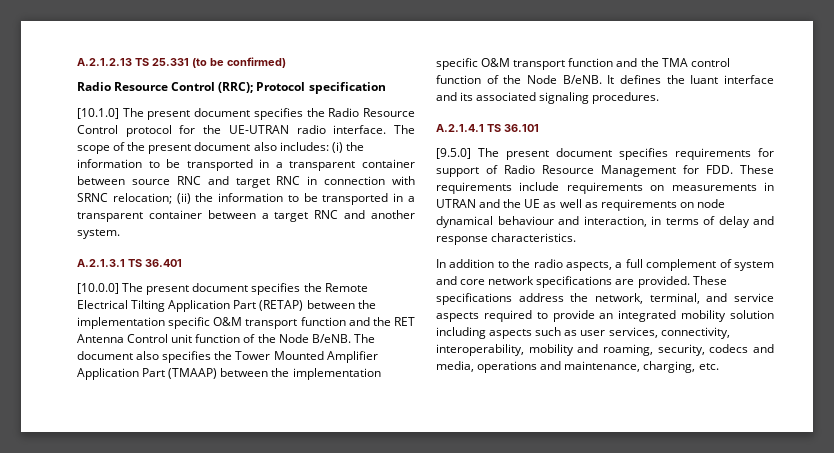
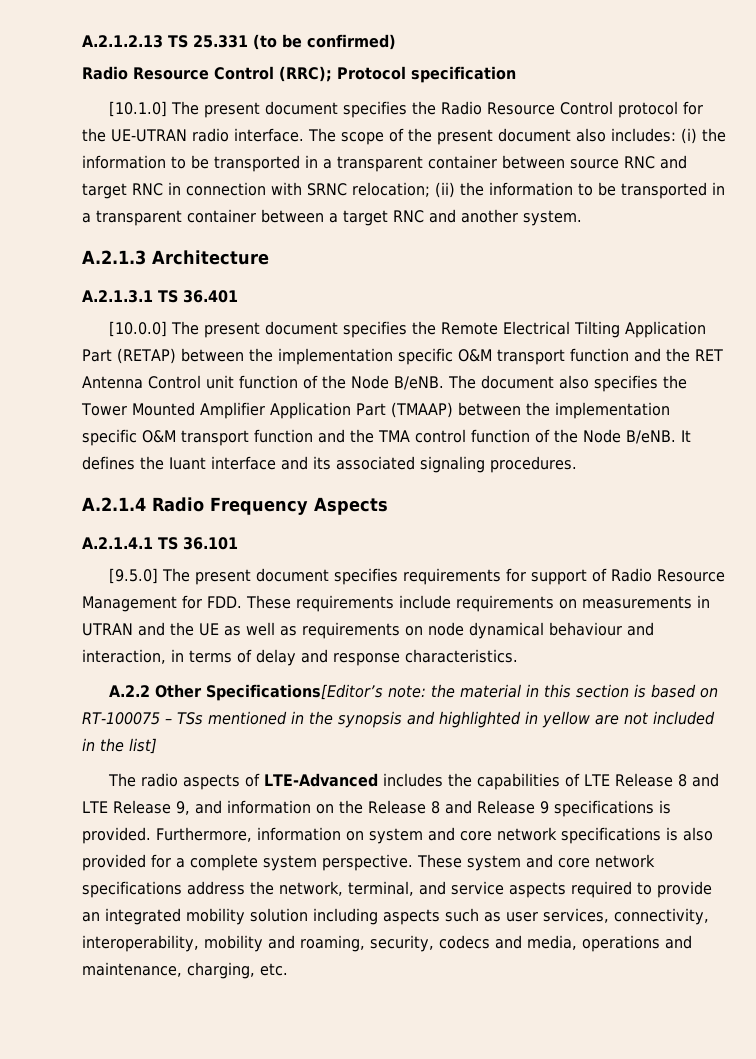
(120, 234) none -> [82,250,269,265] // A.2.1.3 Architecture
(660, 98) none -> [82,497,388,515] // A.2.1.4 Radio Frequency Aspects
[436,259,774,271] [436,276,727,288] In addition to the radio aspects, a full complement of system and core network specifications are provided. These -> [109,684,719,701] [82,711,715,728] [82,738,157,754] [108,773,720,790] [82,800,671,817] [82,827,713,844] [82,854,655,871] A.2.2 Other Specifications[Editor’s note: the material in this section is based on RT-100075 – TSs mentioned in the synopsis and highlighted in yellow are not included in the list] // The radio aspects of LTE-Advanced includes the capabilities of LTE Release 8 and LTE Release 9, and information on the Release 8 and Release 9 specifications is provided. Furthermore, information on system and core network specifications is also provided for a complete system perspective. These system and core network

